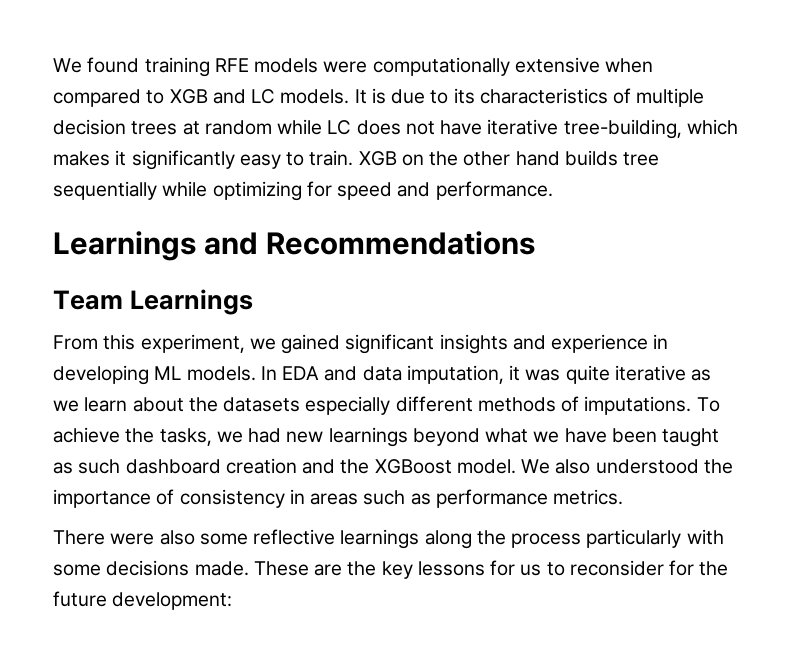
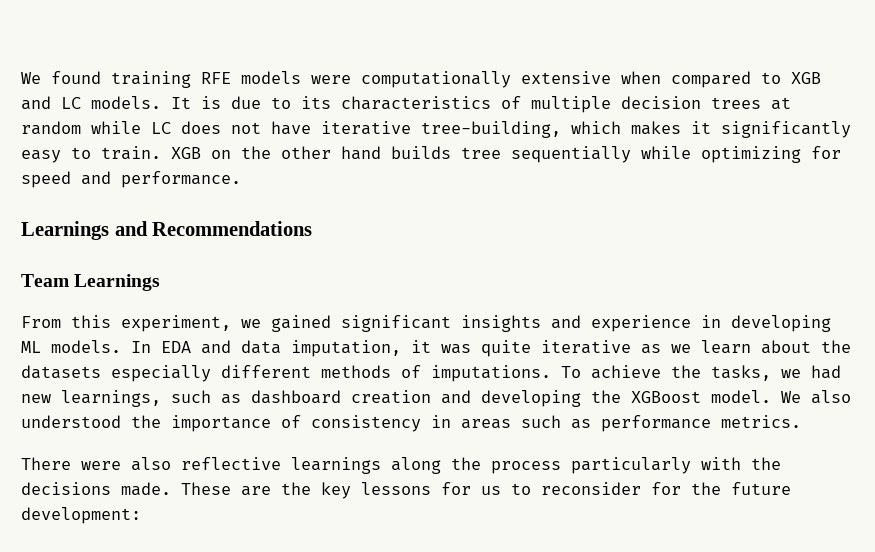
[328,427,720,447] [53,459,121,474] learnings beyond what we have been taught as such -> [61,390,241,407] learnings, such as
(336, 466) none -> [481,390,581,407] developing
[199,533,248,545] some -> (171, 464) none
[53,564,101,576] some -> [751,457,781,470] the

